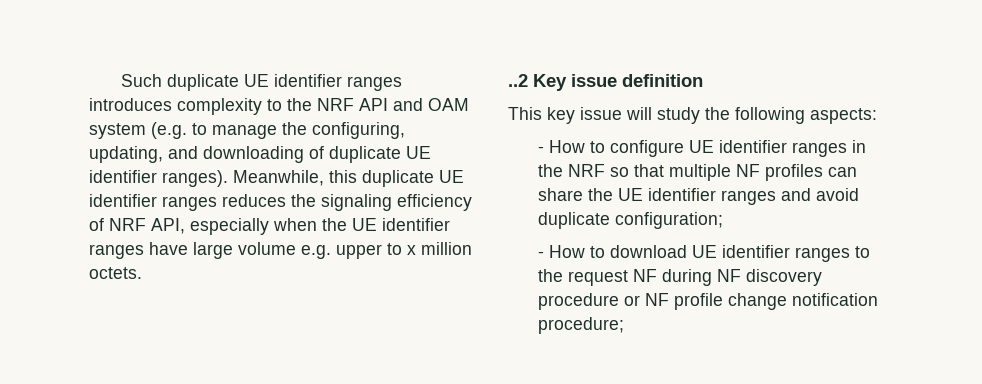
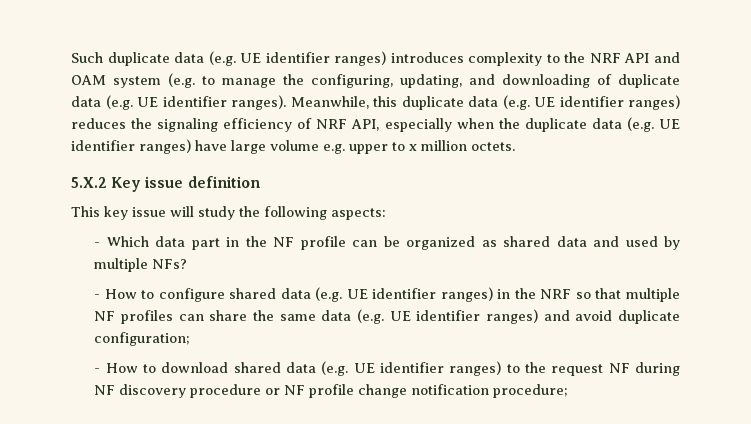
[244,74,403,91] UE identifier ranges -> [174,51,387,66] data (e.g. UE identifier ranges)
(401, 154) none -> [71,95,133,110] data (e.g.
[439,170,464,183] [89,194,217,211] UE identifier ranges -> [468,95,680,110] data (e.g. UE identifier ranges)
[352,218,450,231] [89,244,144,259] UE identifier ranges -> [524,117,681,132] [71,139,191,154] duplicate data (e.g. UE identifier ranges)
[508,74,528,87] ..2 -> [71,177,107,188] 5.X.2
(877, 116) none -> [94,236,680,250] [94,258,188,272] // - Which data part in the NF profile can be organized as shared data and used by multiple NFs?
[689,140,848,157] UE identifier ranges -> [229,287,493,302] shared data (e.g. UE identifier ranges)
[618,188,777,205] UE identifier ranges -> [279,309,539,324] same data (e.g. UE identifier ranges)
[692,245,851,262] UE identifier ranges -> [233,361,502,376] shared data (e.g. UE identifier ranges)

